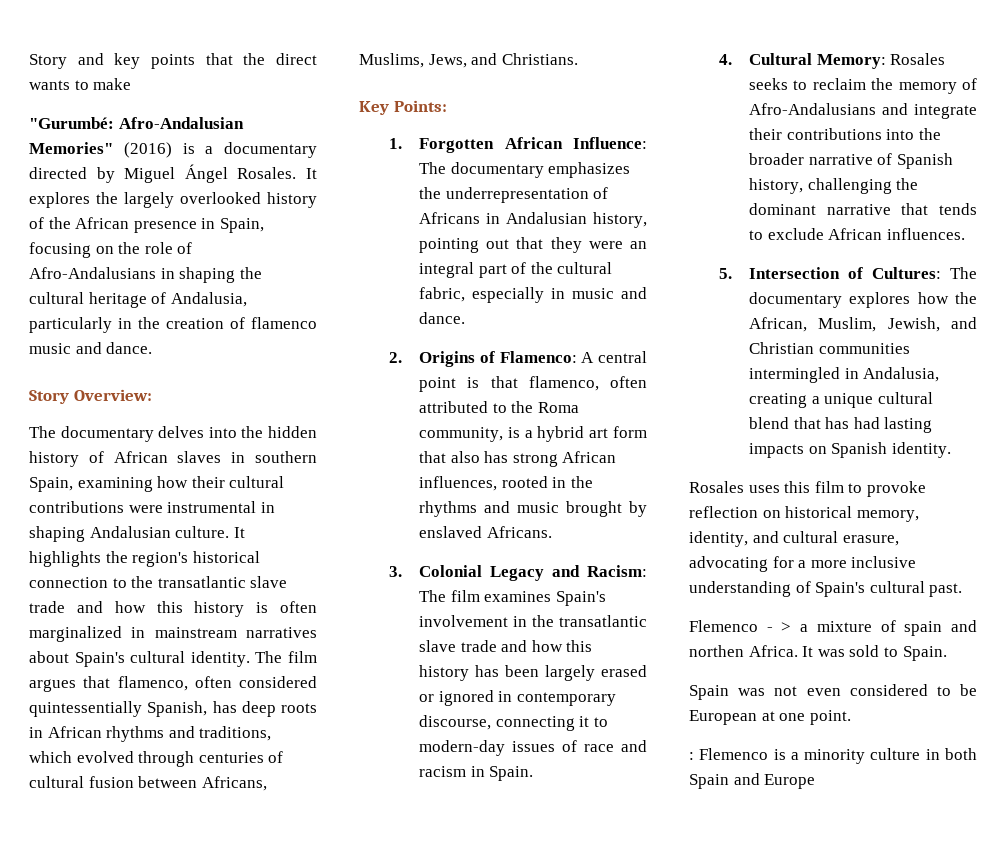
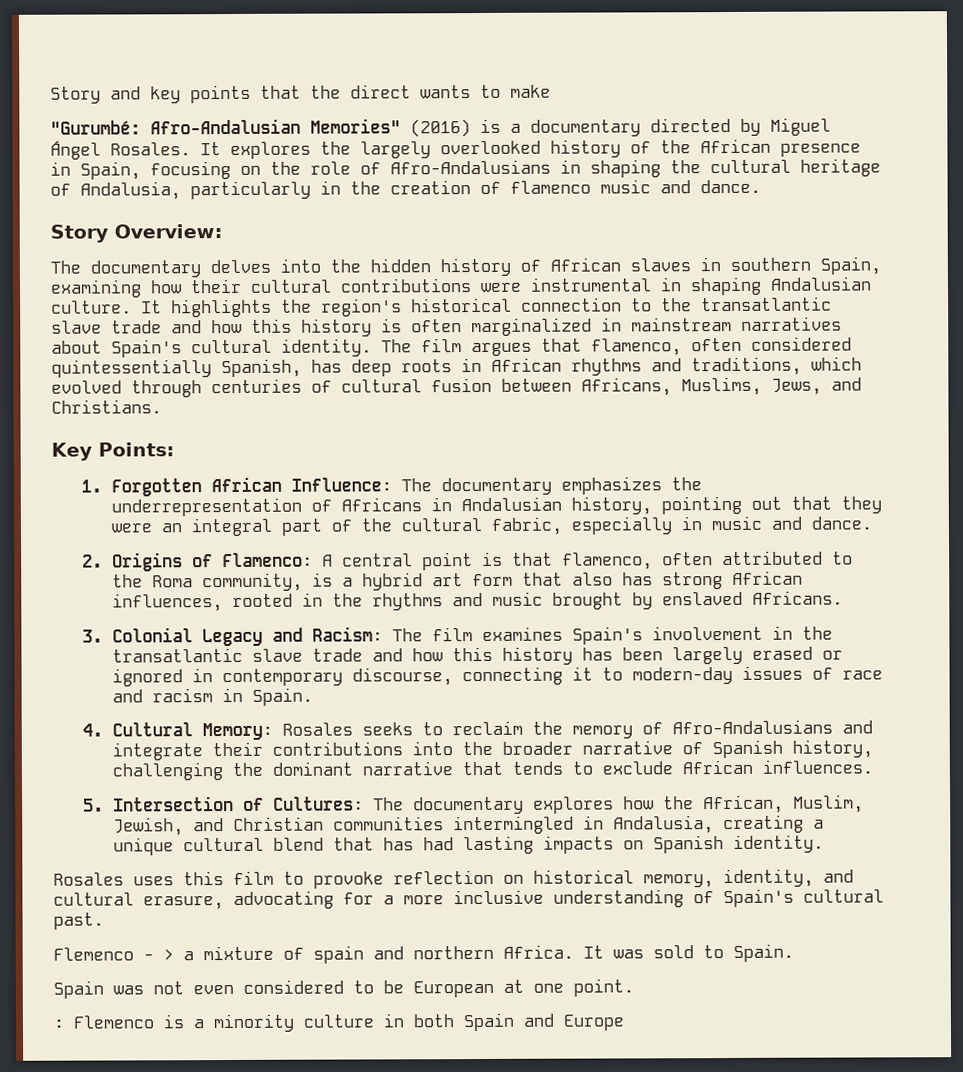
[689,645,744,657] northen -> [413,945,494,960] northern

